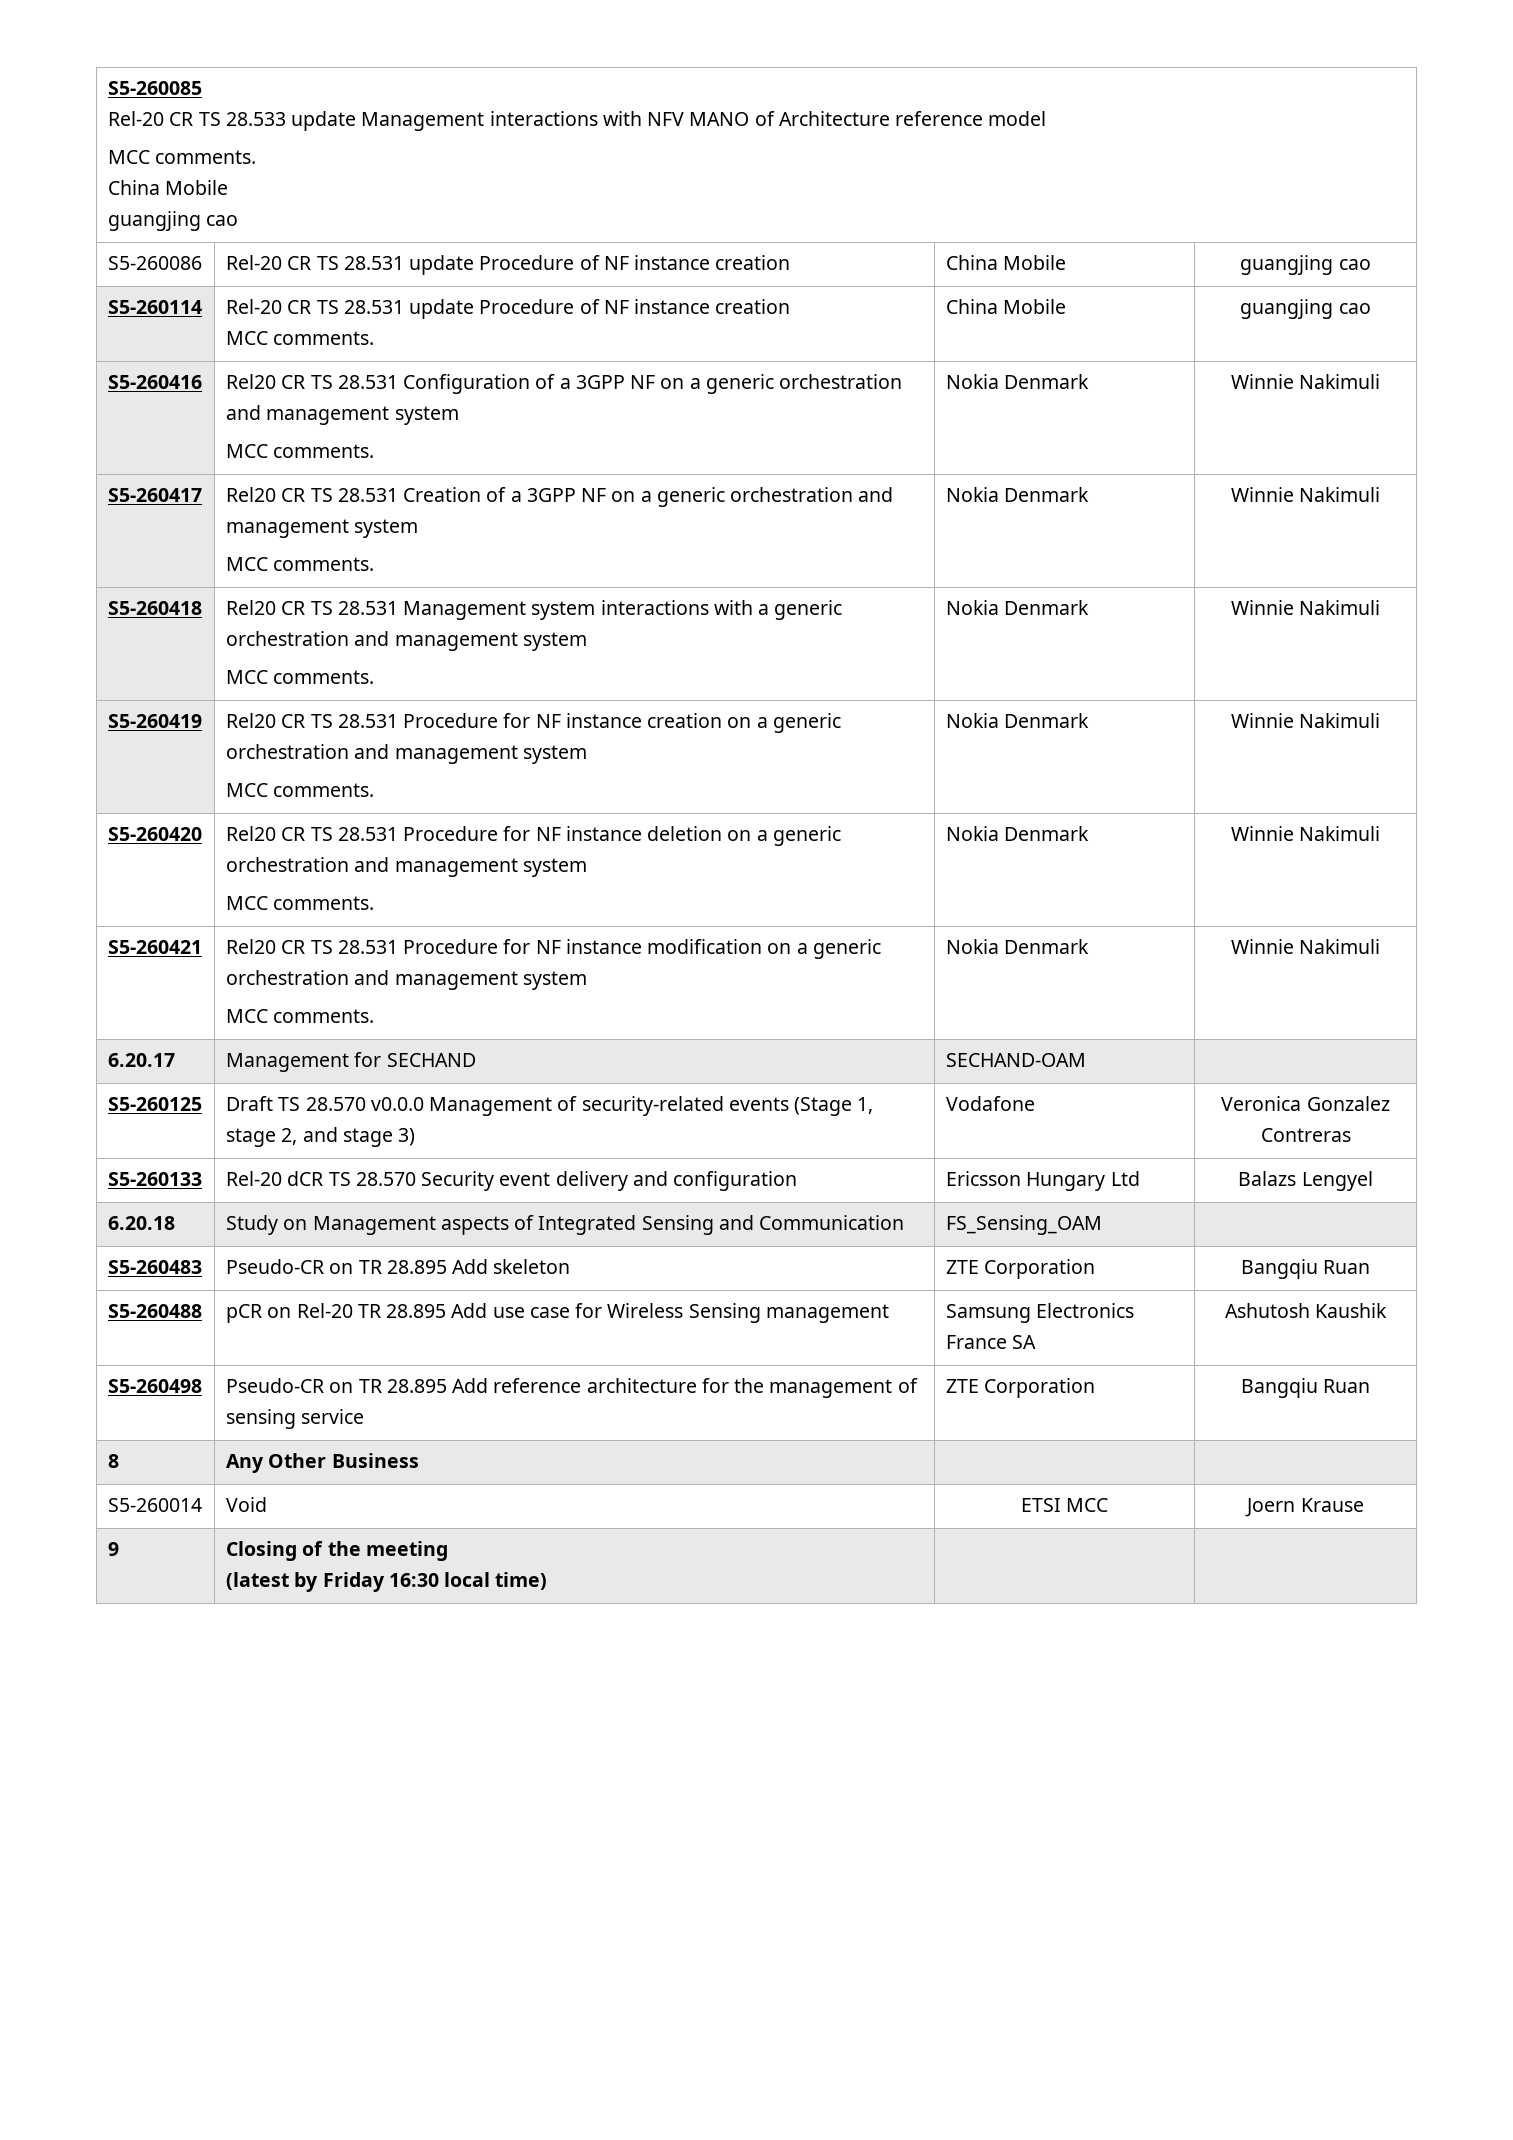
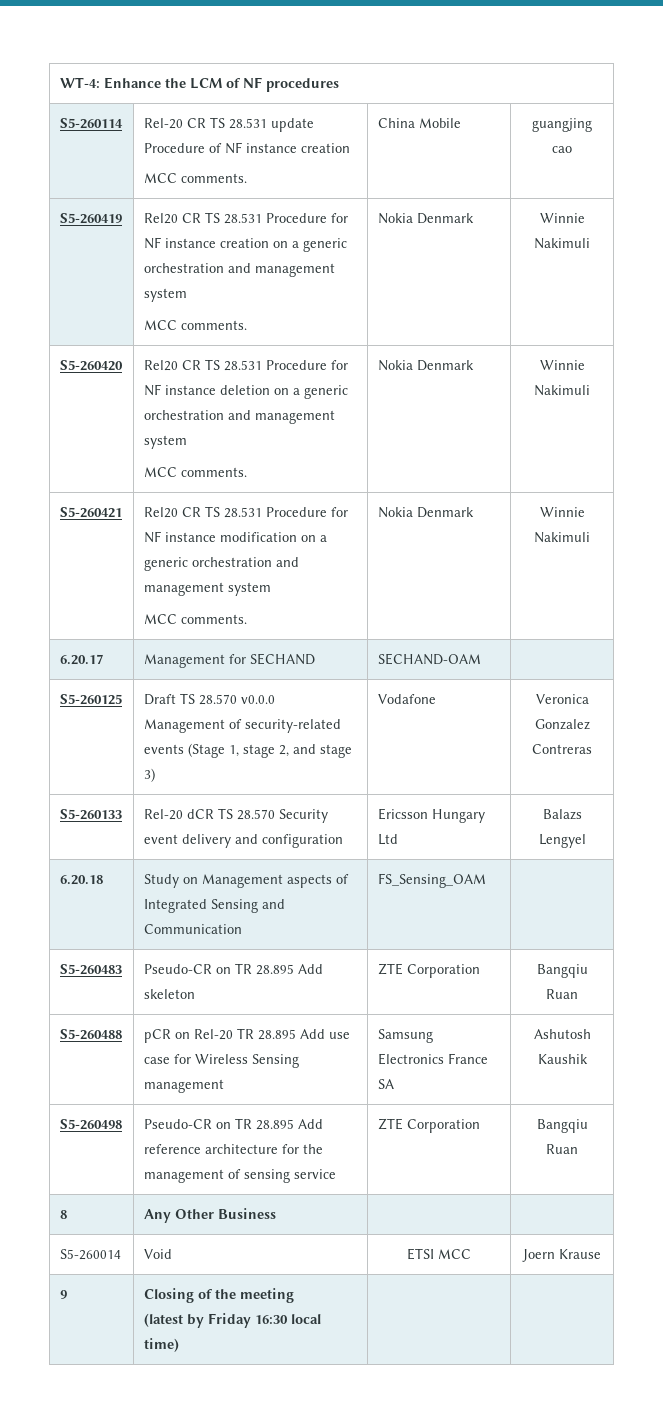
[107,81,202,95] [107,111,1047,131] [107,150,257,164] [107,180,229,195] [107,211,239,231] [107,256,202,270] [225,255,791,275] [945,255,1067,270] [1240,255,1371,275] S5-260085 // Rel-20 CR TS 28.533 update Management interactions with NFV MANO of Architecture reference model // MCC comments. // China Mobile // guangjing cao // S5-260086 | Rel-20 CR TS 28.531 update Procedure of NF instance creation | China Mobile | guangjing cao -> [59,77,339,92] WT-4: Enhance the LCM of NF procedures
[107,375,202,389] [225,374,903,394] [225,405,459,425] [225,444,375,458] [945,374,1090,389] [1230,374,1381,389] [107,488,202,502] [225,487,894,507] [225,519,419,538] [225,557,375,571] [945,487,1090,502] [1230,487,1381,502] [107,601,202,615] [225,600,843,620] [225,631,587,651] [225,670,375,684] [945,600,1090,615] [1230,600,1381,615] // S5-260416 | Rel20 CR TS 28.531 Configuration of a 3GPP NF on a generic orchestration and management system // MCC comments. | Nokia Denmark | Winnie Nakimuli // S5-260417 | Rel20 CR TS 28.531 Creation of a 3GPP NF on a generic orchestration and management system // MCC comments. | Nokia Denmark | Winnie Nakimuli // S5-260418 | Rel20 CR TS 28.531 Management system interactions with a generic orchestration and management system // MCC comments. | Nokia Denmark | Winnie Nakimuli -> (572, 149) none

